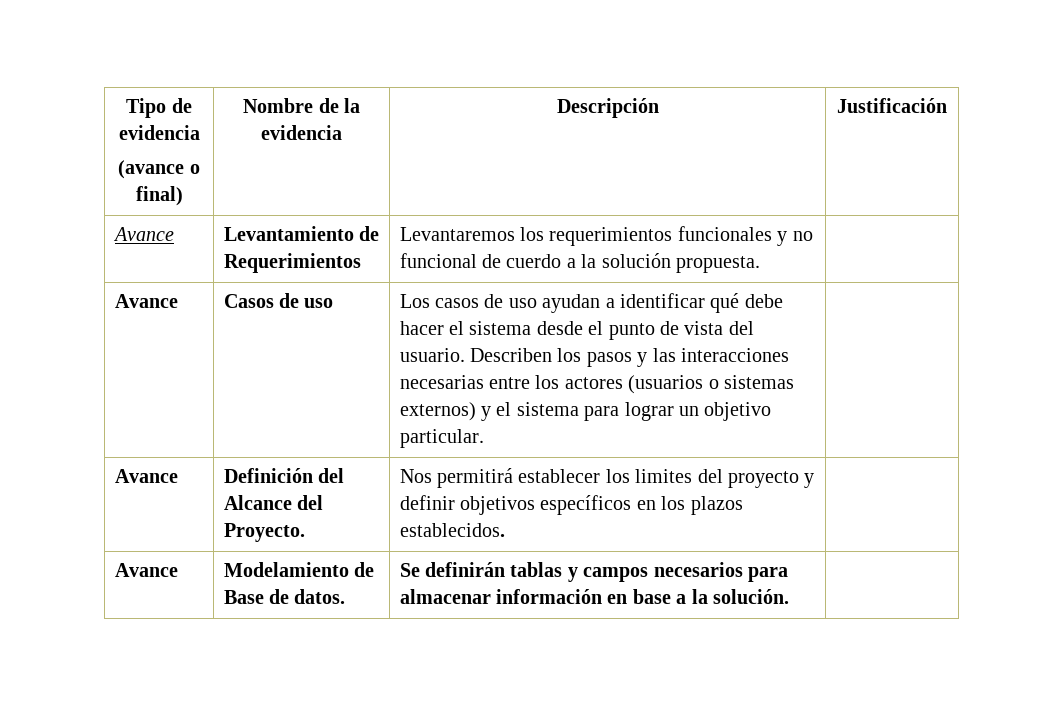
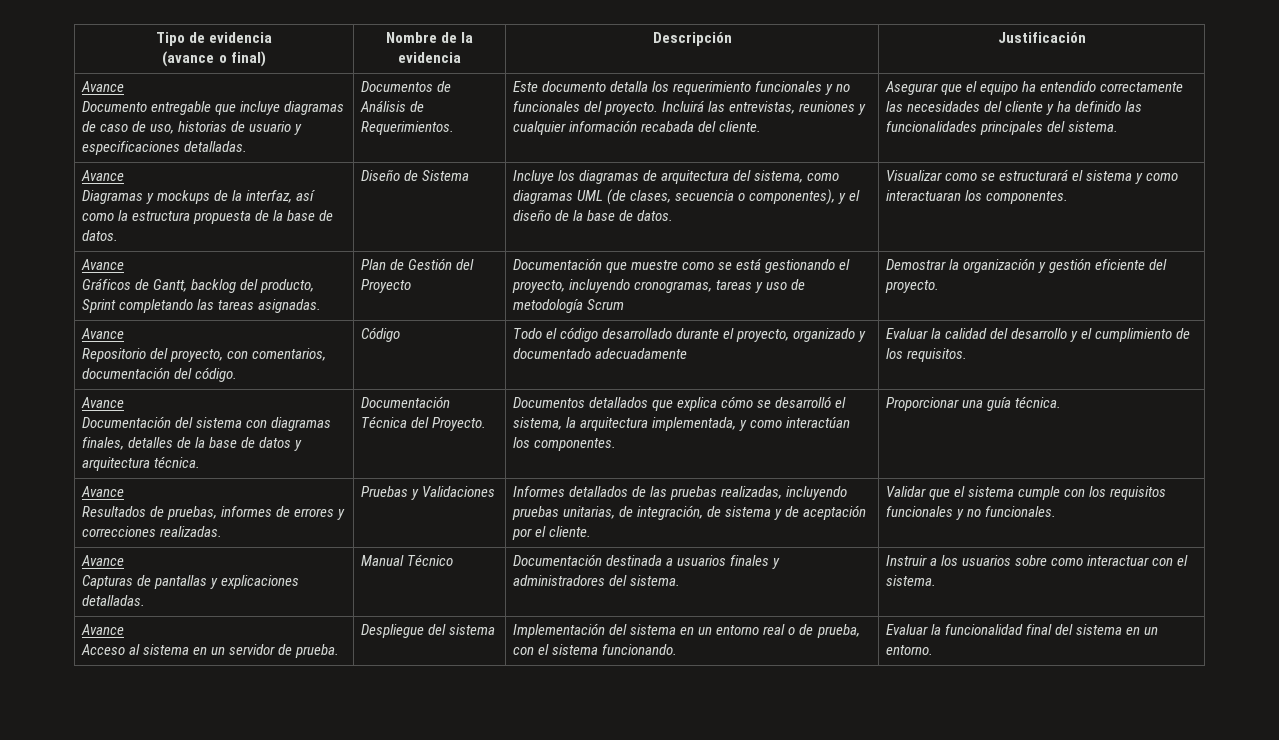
[223,226,380,241] [223,253,361,273] [399,226,813,246] [399,253,761,273] [114,294,178,308] [223,293,334,308] [399,293,783,313] [399,321,754,340] [399,348,790,367] [399,375,795,394] [399,402,772,421] [399,429,484,448] [114,469,178,483] [223,468,345,483] [223,495,324,510] [223,523,305,542] [399,468,815,488] [399,495,743,515] [399,523,505,537] [114,563,178,577] [223,562,375,577] [223,589,346,604] [399,562,789,582] [399,589,790,604] | Levantamiento de Requerimientos | Levantaremos los requerimientos funcionales y no funcional de cuerdo a la solución propuesta. | // Avance | Casos de uso | Los casos de uso ayudan a identificar qué debe hacer el sistema desde el punto de vista del usuario. Describen los pasos y las interacciones necesarias entre los actores (usuarios o sistemas externos) y el sistema para lograr un objetivo particular. | // Avance | Definición del Alcance del Proyecto. | Nos permitirá establecer los limites del proyecto y definir objetivos específicos en los plazos establecidos. | // Avance | Modelamiento de Base de datos. | Se definirán tablas y campos necesarios para almacenar información en base a la solución. | -> [82,101,345,115] [82,121,303,135] [82,141,248,155] [361,81,452,92] [360,100,425,112] [361,121,455,135] [513,81,851,95] [513,100,867,115] [513,120,762,135] [885,81,1184,95] [886,101,1143,115] [886,121,1119,135] [81,170,125,181] [82,190,317,204] [82,210,334,224] [82,230,119,241] [361,170,470,181] [513,170,840,184] [513,189,861,205] [513,210,674,221] [886,169,1179,184] [886,190,1069,204] [81,259,125,270] [82,278,315,293] [82,299,322,313] [361,258,475,270] [361,279,412,293] [513,258,851,273] [512,279,806,293] [513,299,625,313] [886,258,1168,273] [885,280,940,293] [81,328,125,339] [82,348,327,362] [82,367,238,382] [361,327,401,342] [513,327,867,342] [513,348,688,359] [886,328,1191,342] [886,348,968,362] [81,397,125,408] [82,416,332,431] [82,437,303,451] [82,456,201,471] [361,396,451,408] [361,416,487,431] [513,396,847,411] [513,417,851,431] [513,437,617,451] [886,396,1062,411] [81,486,125,497] [82,506,346,520] [82,526,223,537] [361,486,496,500] [513,486,848,500] [512,505,867,520] [512,526,592,540] [886,486,1167,500] [886,506,1057,520] [81,555,125,566] [82,575,300,589] [82,595,146,606] [361,554,454,566] [513,554,781,569] [513,575,681,586] [886,555,1189,566] [886,575,937,586] [81,624,125,635] [81,644,340,658] [361,624,496,638] [513,623,860,638] [513,644,678,655] [886,624,1159,635] [886,645,934,655] // Documento entregable que incluye diagramas de caso de uso, historias de usuario y especificaciones detalladas. | Documentos de Análisis de Requerimientos. | Este documento detalla los requerimiento funcionales y no funcionales del proyecto. Incluirá las entrevistas, reuniones y cualquier información recabada del cliente. | Asegurar que el equipo ha entendido correctamente las necesidades del cliente y ha definido las funcionalidades principales del sistema. // Avance // Diagramas y mockups de la interfaz, así como la estructura propuesta de la base de datos. | Diseño de Sistema | Incluye los diagramas de arquitectura del sistema, como diagramas UML (de clases, secuencia o componentes), y el diseño de la base de datos. | Visualizar como se estructurará el sistema y como interactuaran los componentes. // Avance // Gráficos de Gantt, backlog del producto, Sprint completando las tareas asignadas. | Plan de Gestión del Proyecto | Documentación que muestre como se está gestionando el proyecto, incluyendo cronogramas, tareas y uso de metodología Scrum | Demostrar la organización y gestión eficiente del proyecto. // Avance // Repositorio del proyecto, con comentarios, documentación del código. | Código | Todo el código desarrollado durante el proyecto, organizado y documentado adecuadamente | Evaluar la calidad del desarrollo y el cumplimiento de los requisitos. // Avance // Documentación del sistema con diagramas finales, detalles de la base de datos y arquitectura técnica. | Documentación Técnica del Proyecto. | Documentos detallados que explica cómo se desarrolló el sistema, la arquitectura implementada, y como interactúan los componentes. | Proporcionar una guía técnica. // Avance // Resultados de pruebas, informes de errores y correcciones realizadas. | Pruebas y Validaciones | Informes detallados de las pruebas realizadas, incluyendo pruebas unitarias, de integración, de sistema y de aceptación por el cliente. | Validar que el sistema cumple con los requisitos funcionales y no funcionales. // Avance // Capturas de pantallas y explicaciones detalladas. | Manual Técnico | Documentación destinada a usuarios finales y administradores del sistema. | Instruir a los usuarios sobre como interactuar con el sistema. // Avance // Acceso al sistema en un servidor de prueba. | Despliegue del sistema | Implementación del sistema en un entorno real o de prueba, con el sistema funcionando. | Evaluar la funcionalidad final del sistema en un entorno.

